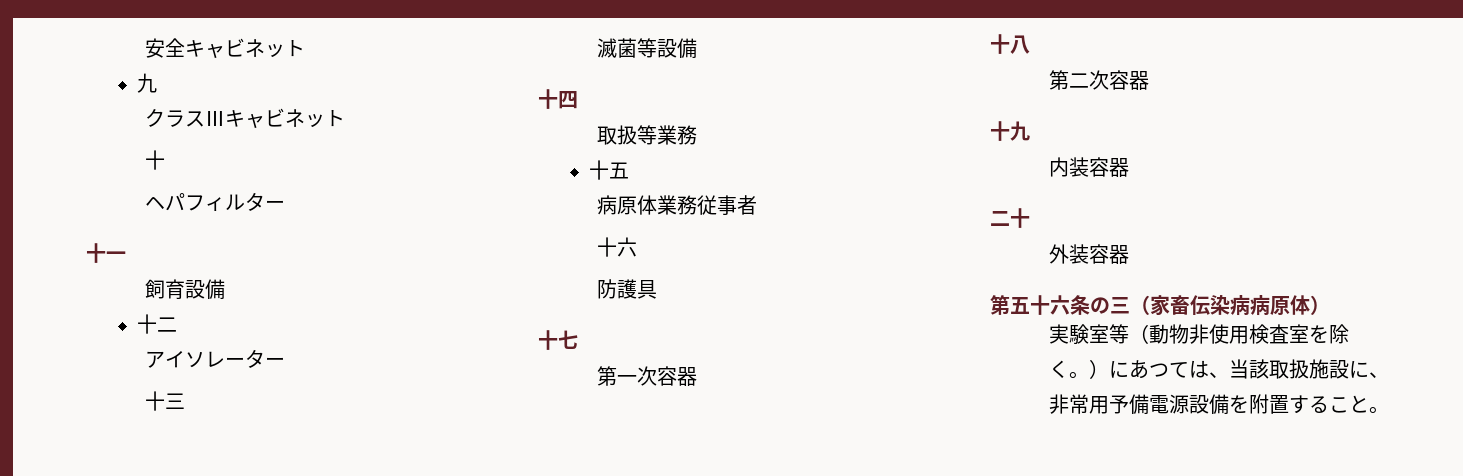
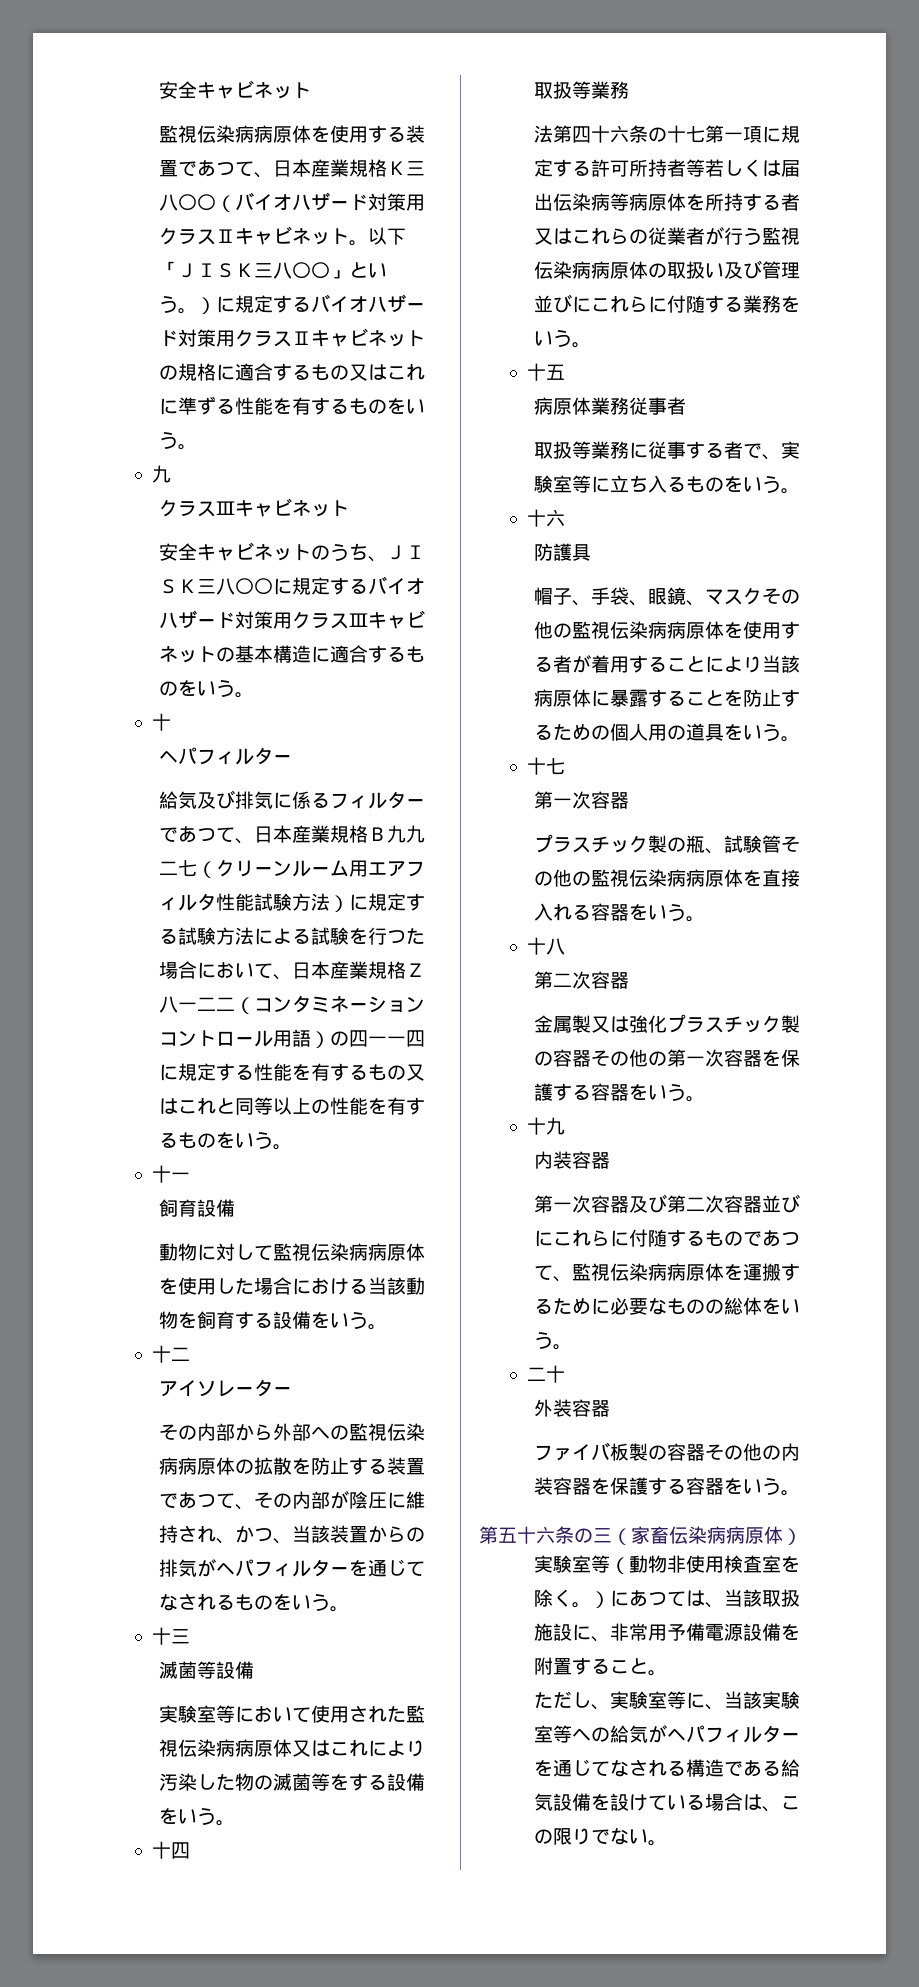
[144,38,305,58] 安全キャビネット -> [158,80,311,99] [158,125,425,143] [158,159,425,178] [158,192,425,212] [158,226,406,246] [158,261,387,279] [158,294,425,314] [158,328,425,347] [158,363,425,381] [158,396,425,415] [158,432,197,450] 安全キャビネット // 監視伝染病病原体を使用する装置であつて、日本産業規格Ｋ三八〇〇（バイオハザード対策用クラスⅡキャビネット。以下「ＪＩＳＫ三八〇〇」という。）に規定するバイオハザード対策用クラスⅡキャビネットの規格に適合するもの又はこれに準ずる性能を有するものをいう。
[144,150,165,170] [144,192,285,211] [86,243,126,263] [144,279,225,300] 十 // ヘパフィルター // 十一 // 飼育設備 -> [158,542,425,562] [158,576,425,595] [158,610,425,629] [158,645,425,663] [158,680,254,698] [152,713,172,731] [158,747,292,765] [158,790,425,809] [158,825,425,844] [158,859,425,878] [158,893,425,912] [158,927,425,945] [158,961,425,980] [158,995,425,1014] [158,1029,425,1048] [158,1063,425,1081] [158,1097,425,1115] [158,1132,292,1150] [152,1165,191,1183] [158,1199,235,1217] [158,1243,425,1261] [158,1277,425,1295] [158,1311,387,1330] 安全キャビネットのうち、ＪＩＳＫ三八〇〇に規定するバイオハザード対策用クラスⅢキャビネットの基本構造に適合するものをいう。 // 十 // ヘパフィルター // 給気及び排気に係るフィルターであつて、日本産業規格Ｂ九九二七（クリーンルーム用エアフィルタ性能試験方法）に規定する試験方法による試験を行つた場合において、日本産業規格Ｚ八一二二（コンタミネーションコントロール用語）の四一一四に規定する性能を有するもの又はこれと同等以上の性能を有するものをいう。 // 十一 // 飼育設備 // 動物に対して監視伝染病病原体を使用した場合における当該動物を飼育する設備をいう。
[144,391,185,411] [596,38,697,59] [538,89,578,109] [596,125,697,145] 十三 // 滅菌等設備 // 十四 // 取扱等業務 -> [158,1423,425,1441] [158,1457,425,1475] [158,1491,425,1510] [158,1525,425,1544] [158,1559,425,1577] [158,1593,349,1612] [152,1627,191,1645] [158,1661,254,1679] [158,1705,425,1723] [158,1739,425,1757] [158,1773,425,1791] [158,1808,235,1826] [152,1841,191,1859] [533,81,629,99] [533,125,800,143] [533,159,800,177] [533,193,800,211] [533,227,800,245] [533,260,800,279] [533,294,800,313] [533,330,591,348] その内部から外部への監視伝染病病原体の拡散を防止する装置であつて、その内部が陰圧に維持され、かつ、当該装置からの排気がヘパフィルターを通じてなされるものをいう。 // 十三 // 滅菌等設備 // 実験室等において使用された監視伝染病病原体又はこれにより汚染した物の滅菌等をする設備をいう。 // 十四 // 取扱等業務 // 法第四十六条の十七第一項に規定する許可所持者等若しくは届出伝染病等病原体を所持する者又はこれらの従業者が行う監視伝染病病原体の取扱い及び管理並びにこれらに付随する業務をいう。
[596,237,637,257] [596,279,657,299] [538,330,578,350] [596,366,697,386] [990,34,1030,54] [1048,70,1149,90] [990,121,1030,141] [1048,157,1129,177] [990,208,1030,228] [1048,244,1129,264] 十六 // 防護具 // 十七 // 第一次容器 // 十八 // 第二次容器 // 十九 // 内装容器 // 二十 // 外装容器 -> [533,441,800,460] [533,475,800,494] [527,509,566,527] [533,543,591,561] [533,587,800,606] [533,621,800,639] [533,655,800,673] [533,689,800,707] [533,723,800,742] [527,757,566,775] [533,791,629,809] [533,834,800,854] [533,869,800,887] [533,903,705,922] [527,937,566,955] [533,971,629,989] [533,1014,800,1033] [533,1049,800,1067] [533,1083,705,1102] [527,1117,566,1135] [533,1151,610,1169] [533,1194,800,1213] [533,1229,800,1247] [533,1263,800,1282] [533,1297,800,1315] [533,1332,572,1350] [527,1365,566,1383] [533,1399,610,1417] [533,1442,800,1461] [533,1477,800,1496] 取扱等業務に従事する者で、実験室等に立ち入るものをいう。 // 十六 // 防護具 // 帽子、手袋、眼鏡、マスクその他の監視伝染病病原体を使用する者が着用することにより当該病原体に暴露することを防止するための個人用の道具をいう。 // 十七 // 第一次容器 // プラスチック製の瓶、試験管その他の監視伝染病病原体を直接入れる容器をいう。 // 十八 // 第二次容器 // 金属製又は強化プラスチック製の容器その他の第一次容器を保護する容器をいう。 // 十九 // 内装容器 // 第一次容器及び第二次容器並びにこれらに付随するものであつて、監視伝染病病原体を運搬するために必要なものの総体をいう。 // 二十 // 外装容器 // ファイバ板製の容器その他の内装容器を保護する容器をいう。
(1389, 410) none -> [533,1691,800,1710] [533,1725,800,1743] [533,1759,800,1777] [533,1793,800,1812] [533,1828,667,1846] // ただし、実験室等に、当該実験室等への給気がヘパフィルターを通じてなされる構造である給気設備を設けている場合は、この限りでない。

